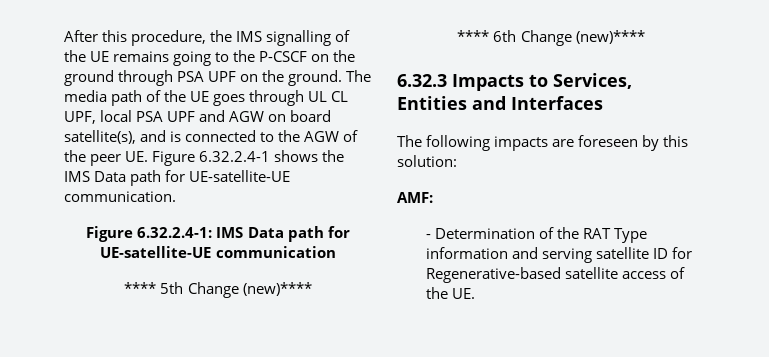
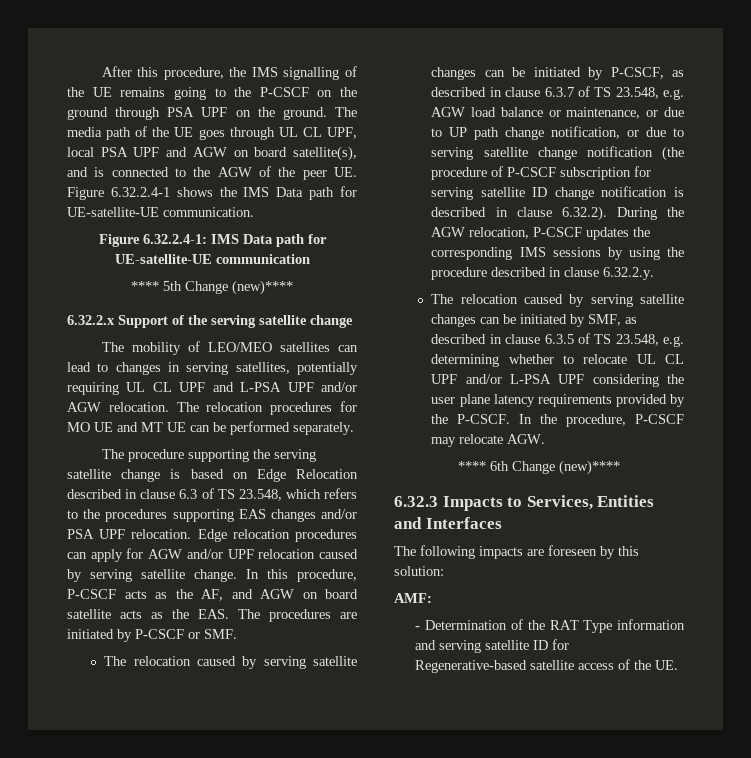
(312, 289) none -> [67,315,353,328] [101,341,358,355] [67,362,358,375] [67,382,357,395] [67,401,358,415] [67,421,354,435] [101,449,316,462] [67,469,358,482] [67,488,357,501] [67,509,357,522] [67,529,357,542] [67,548,358,562] [67,569,357,582] [67,589,358,601] [67,609,357,622] [67,629,237,642] [104,656,357,669] [431,67,684,80] [431,86,684,100] [431,107,684,119] [431,126,684,140] [431,146,684,161] [431,166,652,180] [431,186,684,200] [431,206,684,221] [431,227,651,240] [431,247,684,260] [431,267,655,280] [431,294,684,307] [431,314,638,327] [431,333,684,347] [431,354,684,367] [431,374,684,387] [431,394,685,407] [431,414,684,427] [431,434,546,447] // 6.32.2.x Support of the serving satellite change // The mobility of LEO/MEO satellites can lead to changes in serving satellites, potentially requiring UL CL UPF and L-PSA UPF and/or AGW relocation. The relocation procedures for MO UE and MT UE can be performed separately. // The procedure supporting the serving satellite change is based on Edge Relocation described in clause 6.3 of TS 23.548, which refers to the procedures supporting EAS changes and/or PSA UPF relocation. Edge relocation procedures can apply for AGW and/or UPF relocation caused by serving satellite change. In this procedure, P-CSCF acts as the AF, and AGW on board satellite acts as the EAS. The procedures are initiated by P-CSCF or SMF. // The relocation caused by serving satellite changes can be initiated by P-CSCF, as described in clause 6.3.7 of TS 23.548, e.g. AGW load balance or maintenance, or due to UP path change notification, or due to serving satellite change notification (the procedure of P-CSCF subscription for serving satellite ID change notification is described in clause 6.32.2). During the AGW relocation, P-CSCF updates the corresponding IMS sessions by using the procedure described in clause 6.32.2.y. // The relocation caused by serving satellite changes can be initiated by SMF, as described in clause 6.3.5 of TS 23.548, e.g. determining whether to relocate UL CL UPF and/or L-PSA UPF considering the user plane latency requirements provided by the P-CSCF. In the procedure, P-CSCF may relocate AGW.

